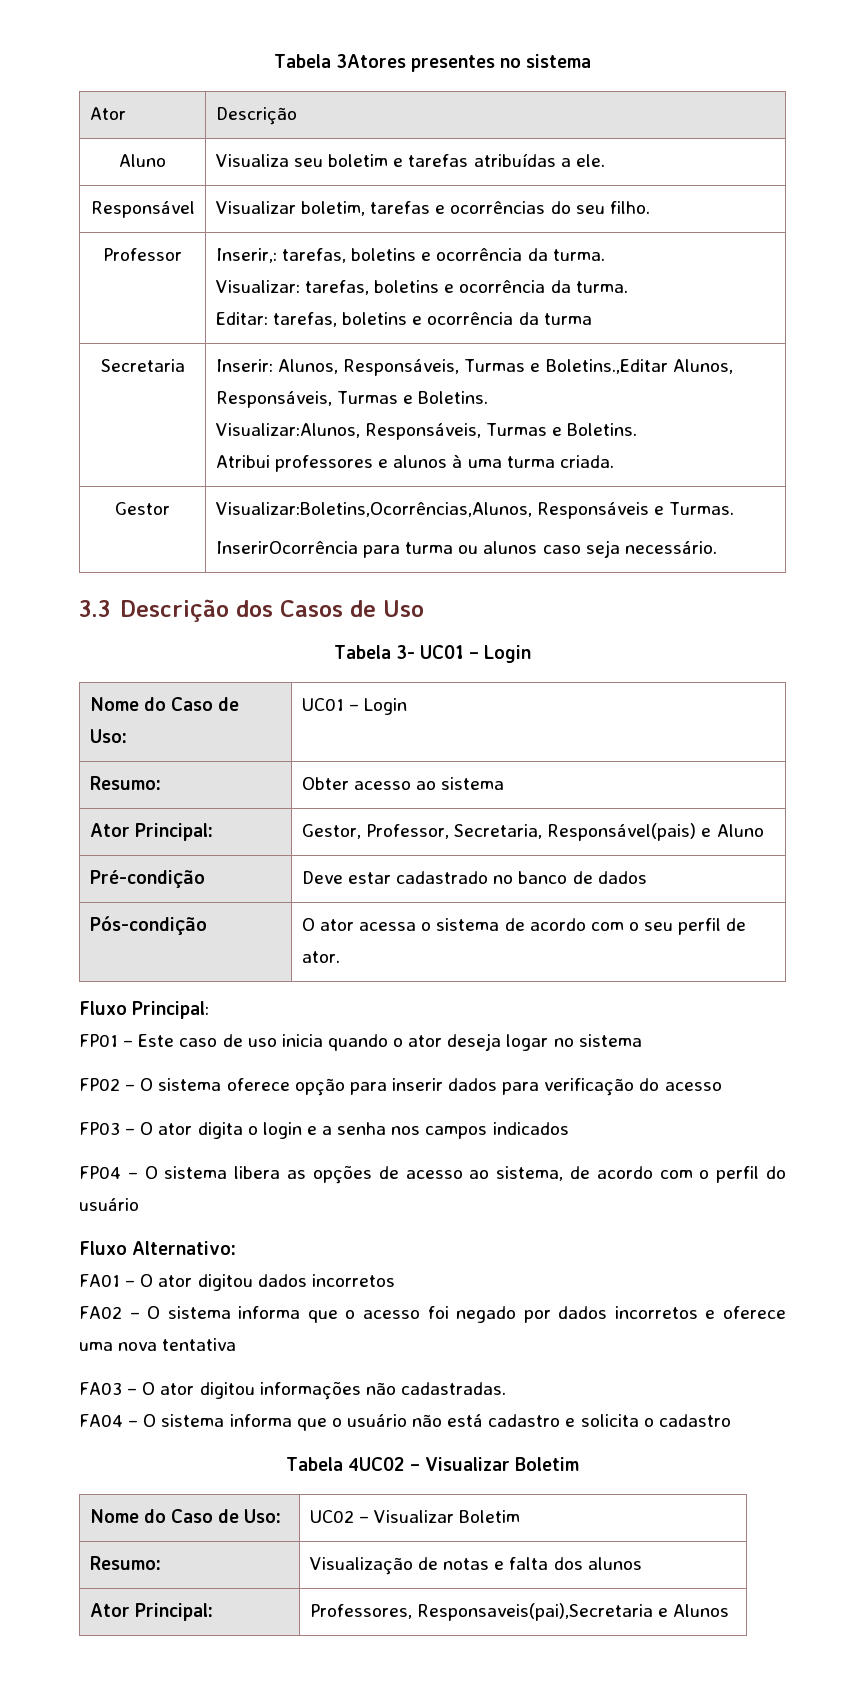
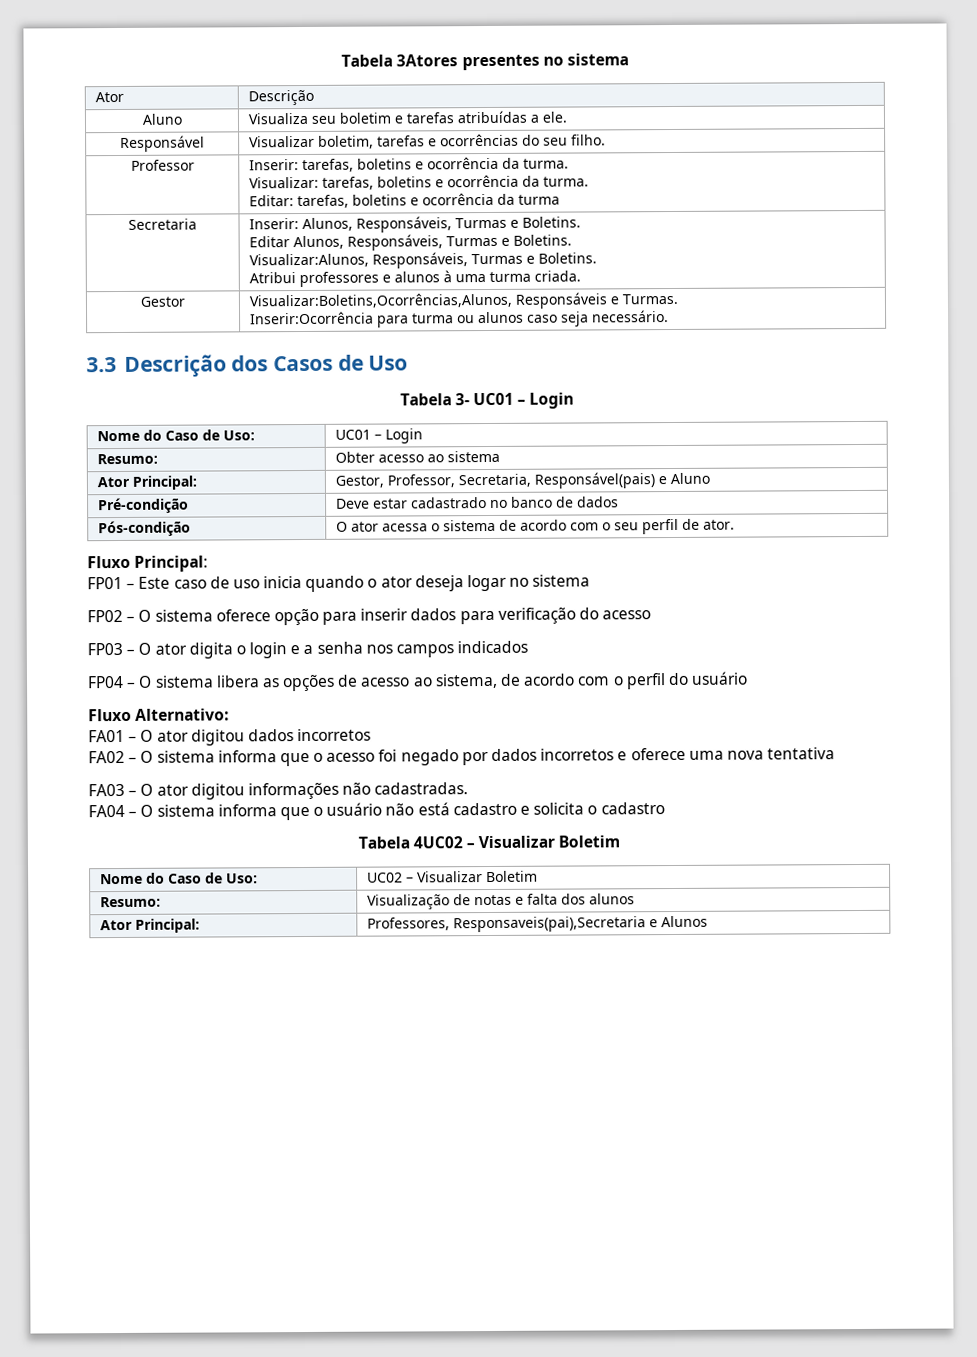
[215,248,277,263] Inserir,: -> [249,159,300,171] Inserir:
[545,359,668,374] Boletins.,Editar -> [522,216,582,228] [249,236,291,248] Boletins. // Editar
[215,541,358,554] InserirOcorrência -> [250,311,375,325] Inserir:Ocorrência

